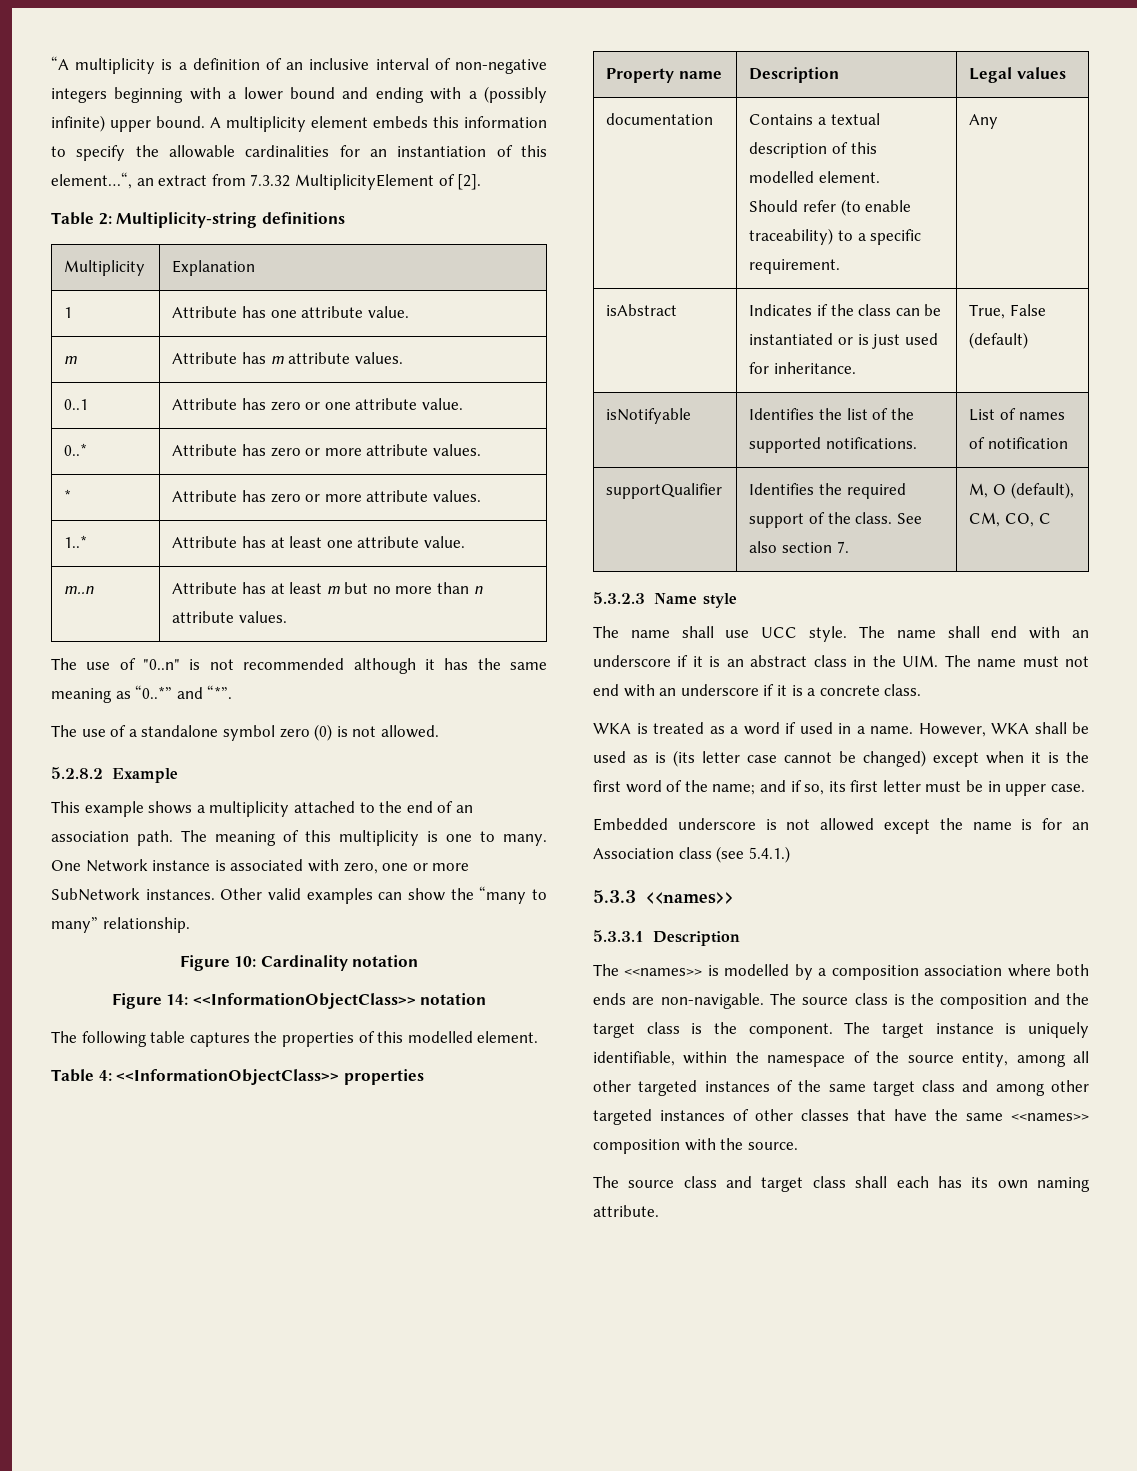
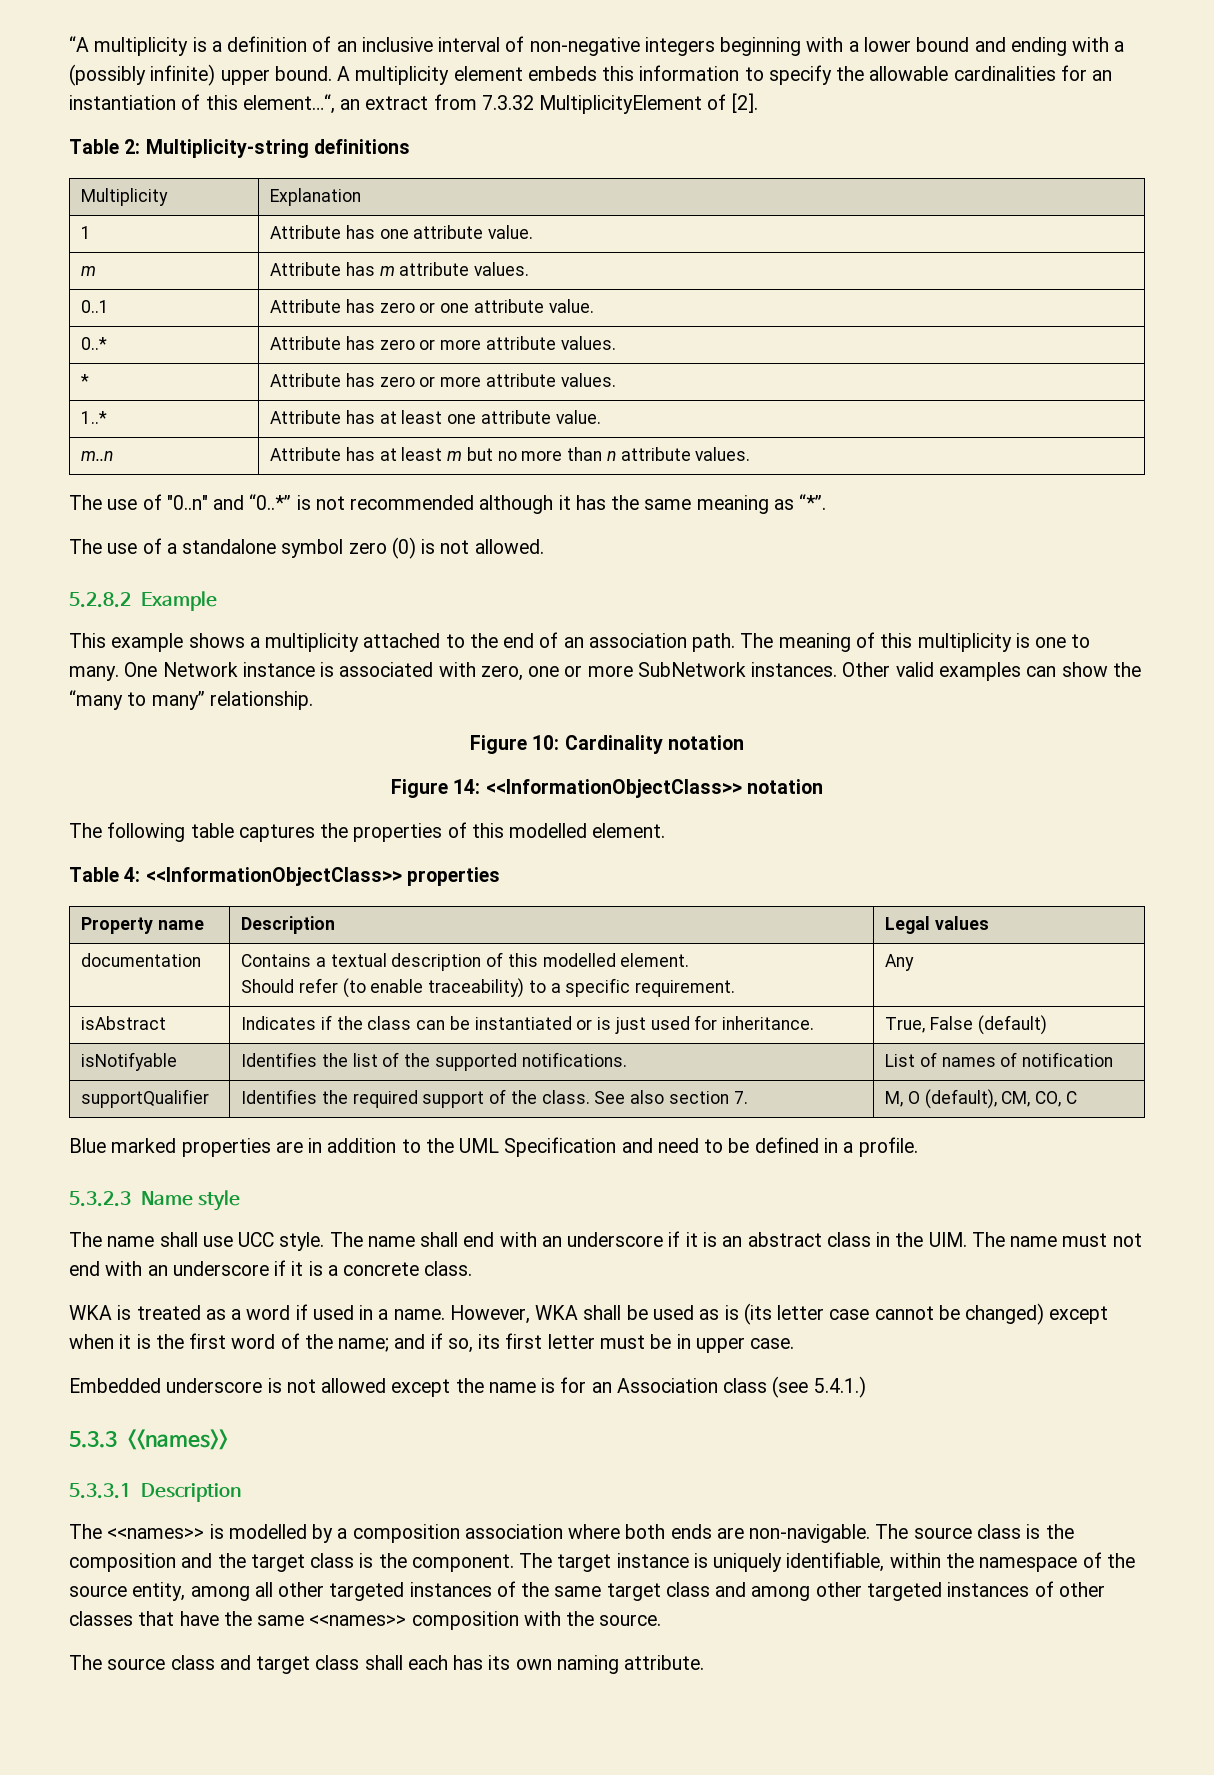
(181, 664) none -> [213,494,292,510] and “0..*”
[135,685,203,699] “0..*” and -> (794, 504) none
(1051, 518) none -> [69,1137,918,1157] // Blue marked properties are in addition to the UML Specification and need to be defined in a profile.

